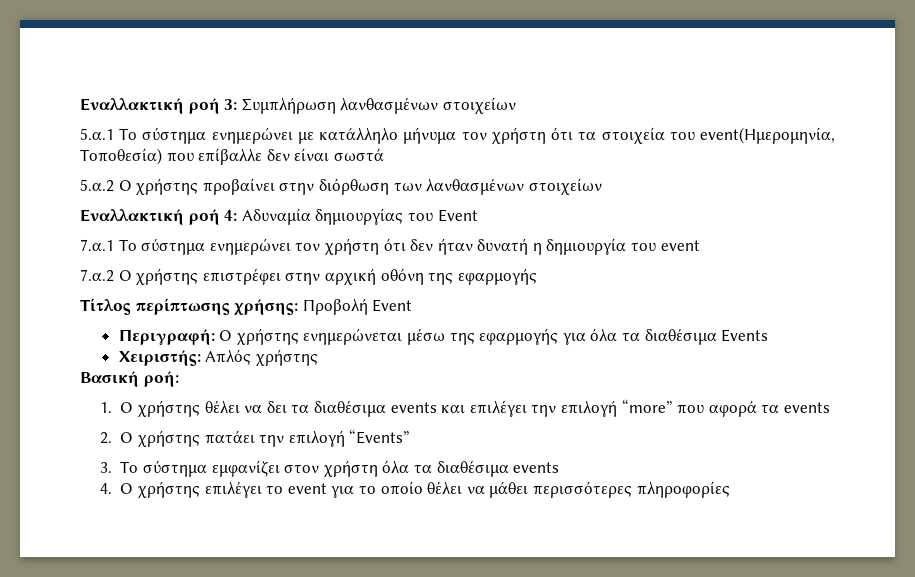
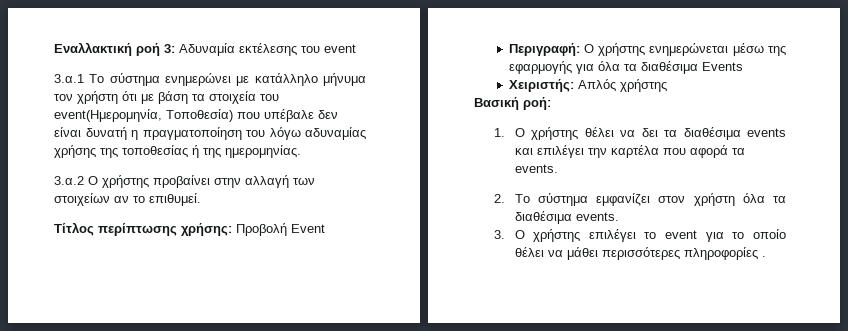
[241,97,516,114] [80,128,114,140] Συμπλήρωση λανθασμένων στοιχείων // 5.α.1 -> [179,43,356,56] [54,74,84,83] Αδυναμία εκτέλεσης του event // 3.α.1
(574, 133) none -> [141,91,188,104] με βάση
[198,148,263,165] επίβαλλε -> [264,109,314,122] υπέβαλε
[333,148,384,161] [80,178,602,195] [80,208,478,225] [80,238,700,255] [80,268,537,285] σωστά // 5.α.2 Ο χρήστης προβαίνει στην διόρθωση των λανθασμένων στοιχείων // Εναλλακτική ροή 4: Αδυναμία δημιουργίας του Event // 7.α.1 Το σύστημα ενημερώνει τον χρήστη ότι δεν ήταν δυνατή η δημιουργία του event // 7.α.2 Ο χρήστης επιστρέφει στην αρχική οθόνη της εφαρμογής -> [85,127,366,140] [54,145,301,158] [54,175,315,188] [54,193,201,206] δυνατή η πραγματοποίηση του λόγω αδυναμίας χρήσης της τοποθεσίας ή της ημερομηνίας. // 3.α.2 Ο χρήστης προβαίνει στην αλλαγή των στοιχείων αν το επιθυμεί.
[560,399,673,417] επιλογή “more” -> [610,145,659,158] καρτέλα
[783,402,830,413] [99,429,411,447] [99,462,112,473] events // 2. Ο χρήστης πατάει την επιλογή “Events” // 3. -> [514,164,558,173] [494,194,506,203] events. // 2.
[513,462,560,473] [99,483,112,494] events // 4. -> [575,212,619,221] [494,230,506,239] events. // 3.
(730, 489) none -> [761,256,766,257] .

